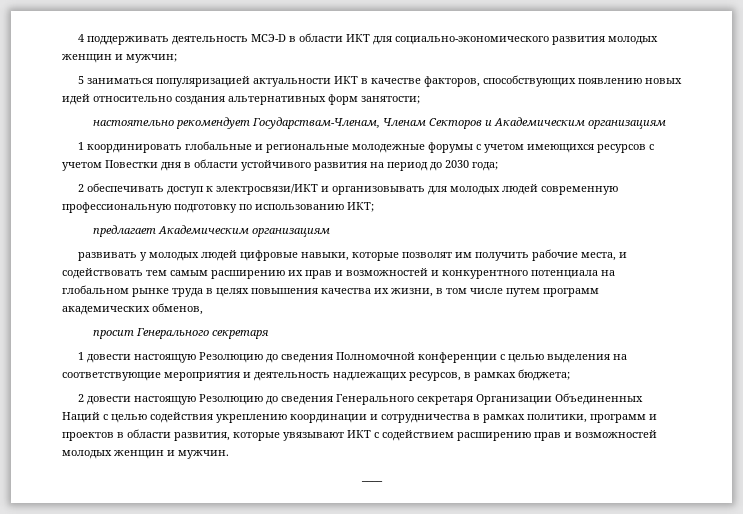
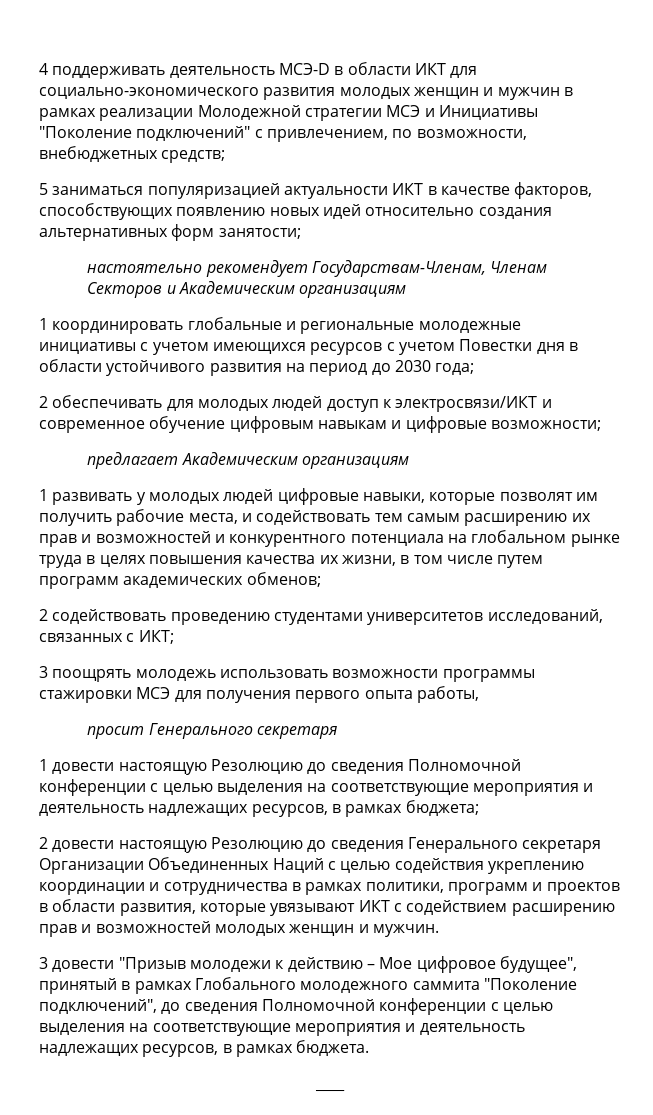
[126,54,177,63] мужчин; -> [497,87,573,100] [39,105,538,121] [39,126,527,142] [39,146,226,163] мужчин в рамках реализации Молодежной стратегии МСЭ и Инициативы "Поколение подключений" с привлечением, по возможности, внебюджетных средств;
[427,142,473,153] форумы -> [39,342,136,354] инициативы
(164, 187) none -> [166,396,323,411] для молодых людей
[331,184,618,195] [62,202,374,213] организовывать для молодых людей современную профессиональную подготовку по использованию ИКТ; -> [39,416,601,433] современное обучение цифровым навыкам и цифровые возможности;
(330, 232) none -> [39,489,48,501] 1
[152,303,203,315] обменов, -> [246,572,321,587] [39,609,603,625] [39,630,174,644] [39,666,535,682] [39,686,479,703] обменов; // 2 содействовать проведению студентами университетов исследований, связанных с ИКТ; // 3 поощрять молодежь использовать возможности программы стажировки МСЭ для получения первого опыта работы,
(229, 454) none -> [39,956,577,973] [39,977,577,994] [39,998,553,1015] [39,1023,525,1036] [39,1040,370,1057] // 3 довести "Призыв молодежи к действию – Мое цифровое будущее", принятый в рамках Глобального молодежного саммита "Поколение подключений", до сведения Полномочной конференции с целью выделения на соответствующие мероприятия и деятельность надлежащих ресурсов, в рамках бюджета.

